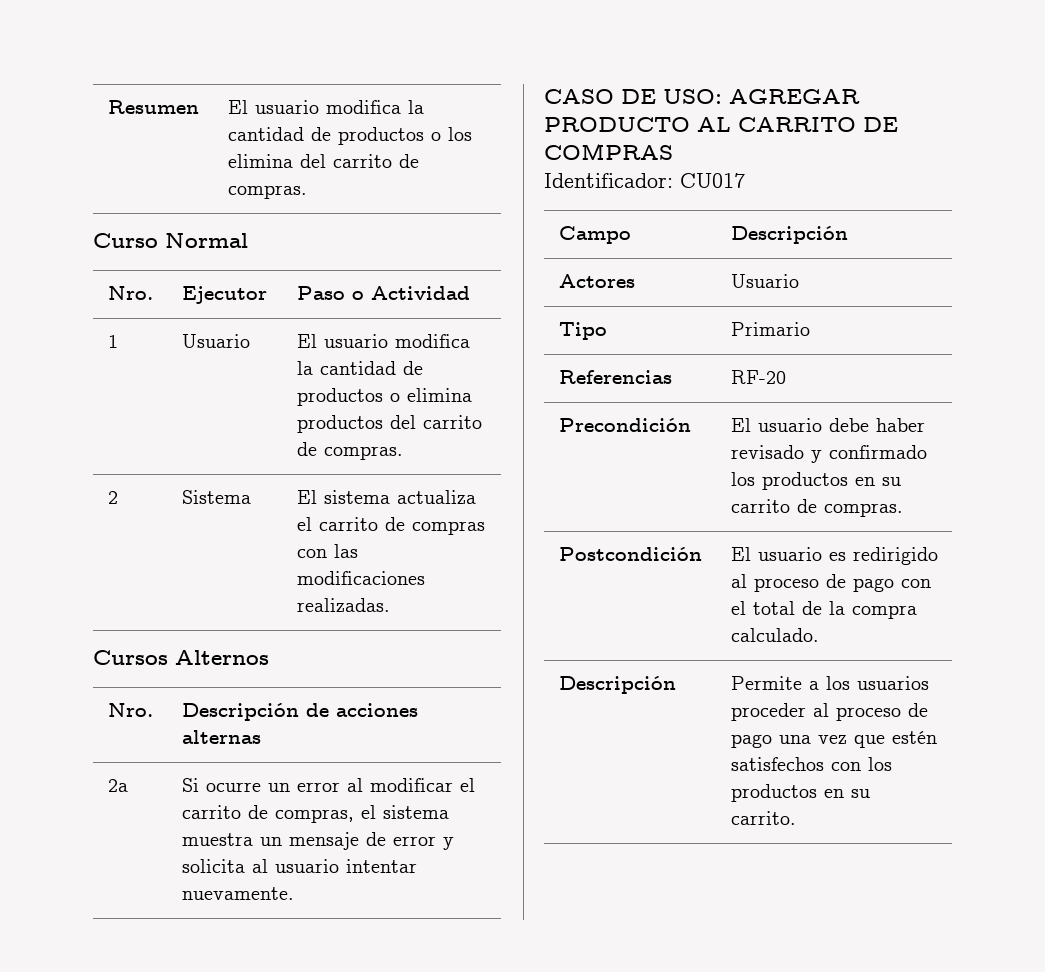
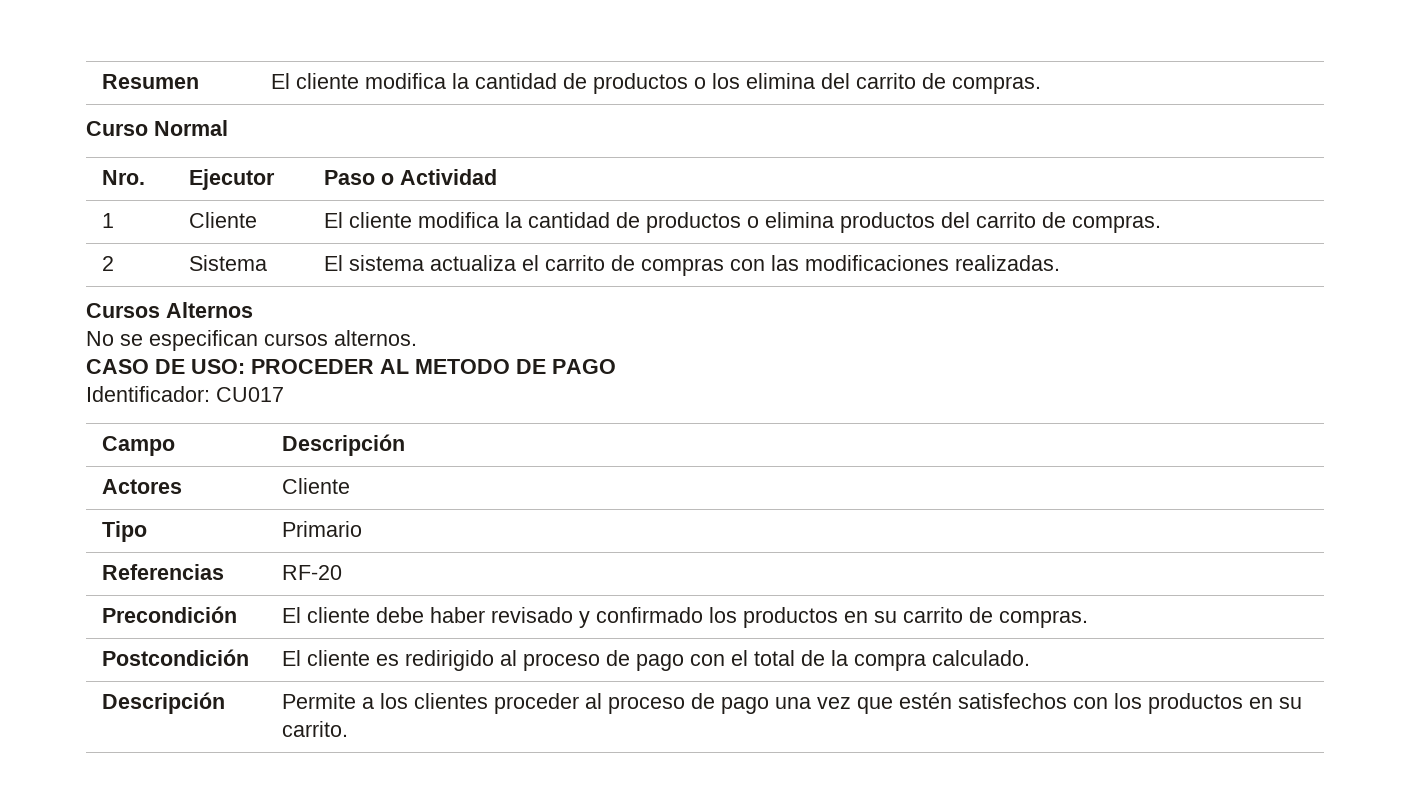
[254,100,319,114] usuario -> [296,73,360,89] cliente
[181,334,250,348] [296,334,388,348] Usuario | El usuario -> [189,212,258,228] [324,212,413,228] Cliente | El cliente
[107,703,153,717] [181,703,418,721] [181,730,261,744] [107,779,128,792] [181,778,475,792] [181,805,449,823] [181,832,454,850] [181,859,417,873] [181,887,294,900] [544,89,860,104] [544,117,898,132] [544,143,673,160] // Nro. | Descripción de acciones alternas // 2a | Si ocurre un error al modificar el carrito de compras, el sistema muestra un mensaje de error y solicita al usuario intentar nuevamente. // CASO DE USO: AGREGAR PRODUCTO AL CARRITO DE COMPRAS -> [86,330,417,351] [86,359,616,374] // No se especifican cursos alternos. // CASO DE USO: PROCEDER AL METODO DE PAGO
[730,274,799,288] Usuario -> [282,478,351,494] Cliente
[757,418,822,432] usuario -> [307,607,371,623] cliente
[757,547,822,561] usuario -> [307,650,371,666] cliente
[856,676,929,690] usuarios -> [414,693,489,709] clientes

